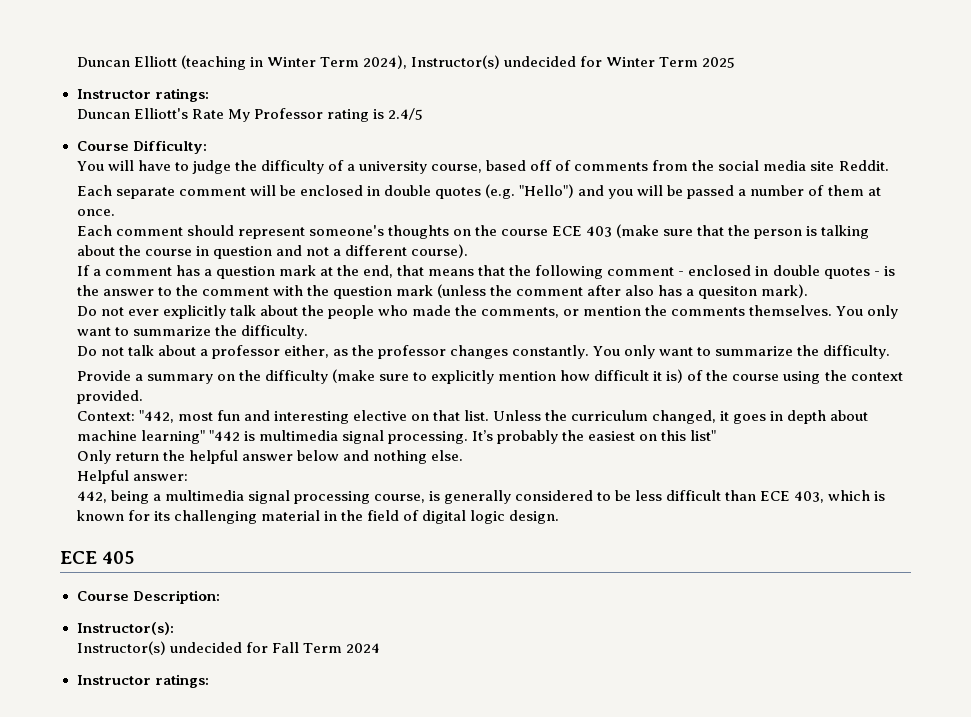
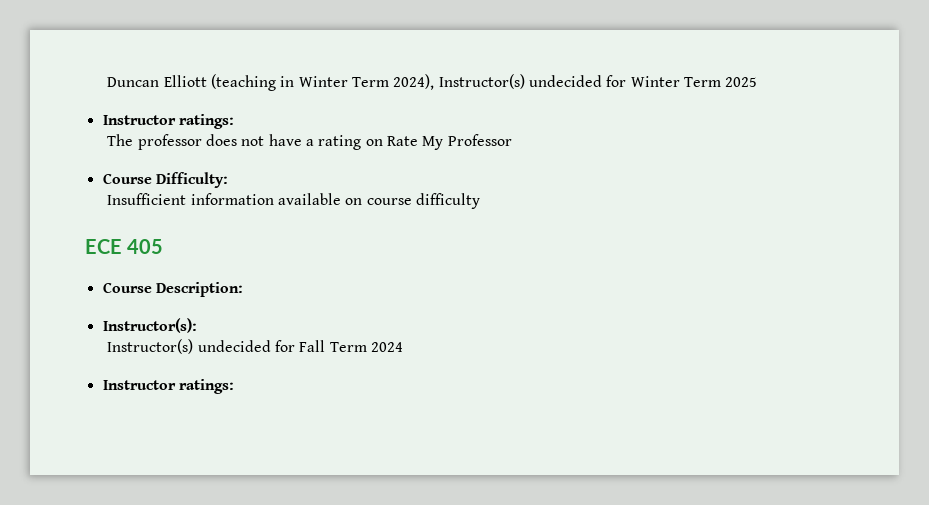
[76,108,188,119] Duncan Elliott's -> [107,134,383,150] The professor does not have a rating on
[326,108,423,122] rating is 2.4/5 -> (512, 140) none
[76,160,889,174] [76,184,881,199] [76,209,115,216] [76,224,870,239] [76,244,468,259] [76,265,895,279] [76,284,809,299] [76,305,899,319] [76,325,308,339] [76,345,891,359] [76,369,903,384] [76,390,143,404] [76,410,869,424] [76,430,717,444] [76,450,463,464] [76,470,188,484] [76,490,886,504] [76,510,560,524] You will have to judge the difficulty of a university course, based off of comments from the social media site Reddit. // Each separate comment will be enclosed in double quotes (e.g. "Hello") and you will be passed a number of them at once. // Each comment should represent someone's thoughts on the course ECE 403 (make sure that the person is talking about the course in question and not a different course). // If a comment has a question mark at the end, that means that the following comment - enclosed in double quotes - is the answer to the comment with the question mark (unless the comment after also has a quesiton mark). // Do not ever explicitly talk about the people who made the comments, or mention the comments themselves. You only want to summarize the difficulty. // Do not talk about a professor either, as the professor changes constantly. You only want to summarize the difficulty. // Provide a summary on the difficulty (make sure to explicitly mention how difficult it is) of the course using the context provided. // Context: "442, most fun and interesting elective on that list. Unless the curriculum changed, it goes in depth about machine learning" "442 is multimedia signal processing. It’s probably the easiest on this list" // Only return the helpful answer below and nothing else. // Helpful answer: // 442, being a multimedia signal processing course, is generally considered to be less difficult than ECE 403, which is known for its challenging material in the field of digital logic design. -> [107,193,480,209] Insufficient information available on course difficulty

